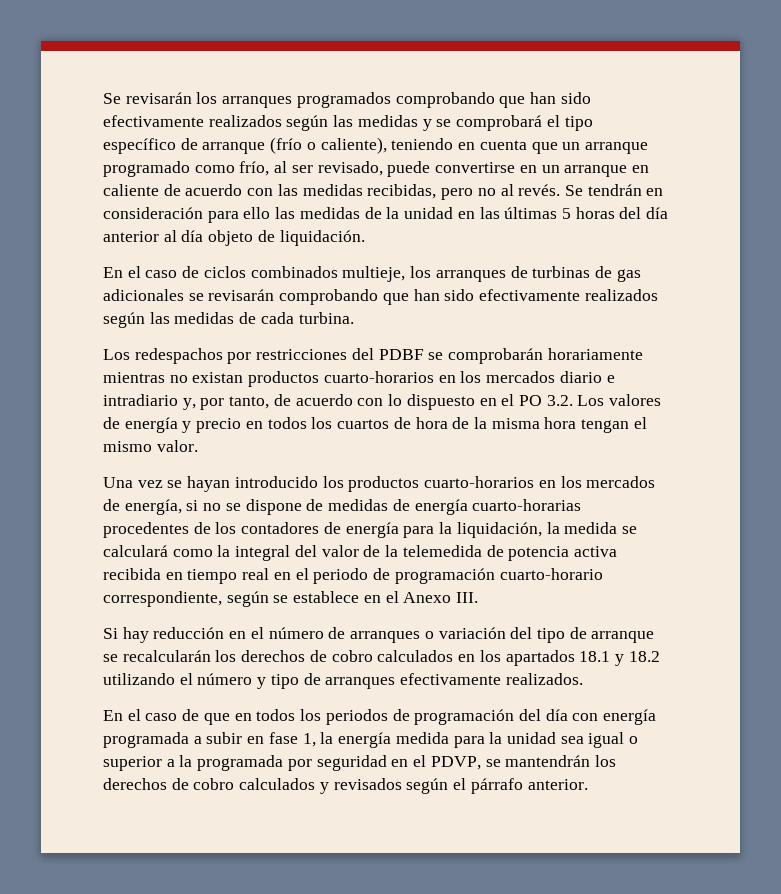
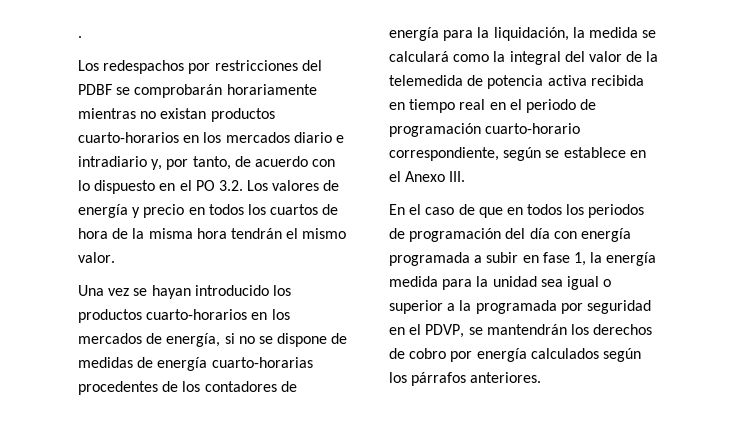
[103,92,591,108] [103,115,593,131] [103,137,648,154] [103,161,649,177] [103,184,664,200] [103,207,669,223] [103,230,365,246] [103,266,641,282] [103,289,658,305] [103,312,354,328] Se revisarán los arranques programados comprobando que han sido efectivamente realizados según las medidas y se comprobará el tipo específico de arranque (frío o caliente), teniendo en cuenta que un arranque programado como frío, al ser revisado, puede convertirse en un arranque en caliente de acuerdo con las medidas recibidas, pero no al revés. Se tendrán en consideración para ello las medidas de la unidad en las últimas 5 horas del día anterior al día objeto de liquidación. // En el caso de ciclos combinados multieje, los arranques de turbinas de gas adicionales se revisarán comprobando que han sido efectivamente realizados según las medidas de cada turbina. -> [78,36,82,38] .
[581,419,630,433] tengan -> [230,228,282,239] tendrán
[103,627,655,643] [103,650,660,666] [103,673,583,689] // Si hay reducción en el número de arranques o variación del tipo de arranque se recalcularán los derechos de cobro calculados en los apartados 18.1 y 18.2 utilizando el número y tipo de arranques efectivamente realizados. -> (466, 176) none
[239,778,588,794] calculados y revisados según el párrafo anterior. -> [450,348,641,362] [389,372,542,386] por energía calculados según los párrafos anteriores.

